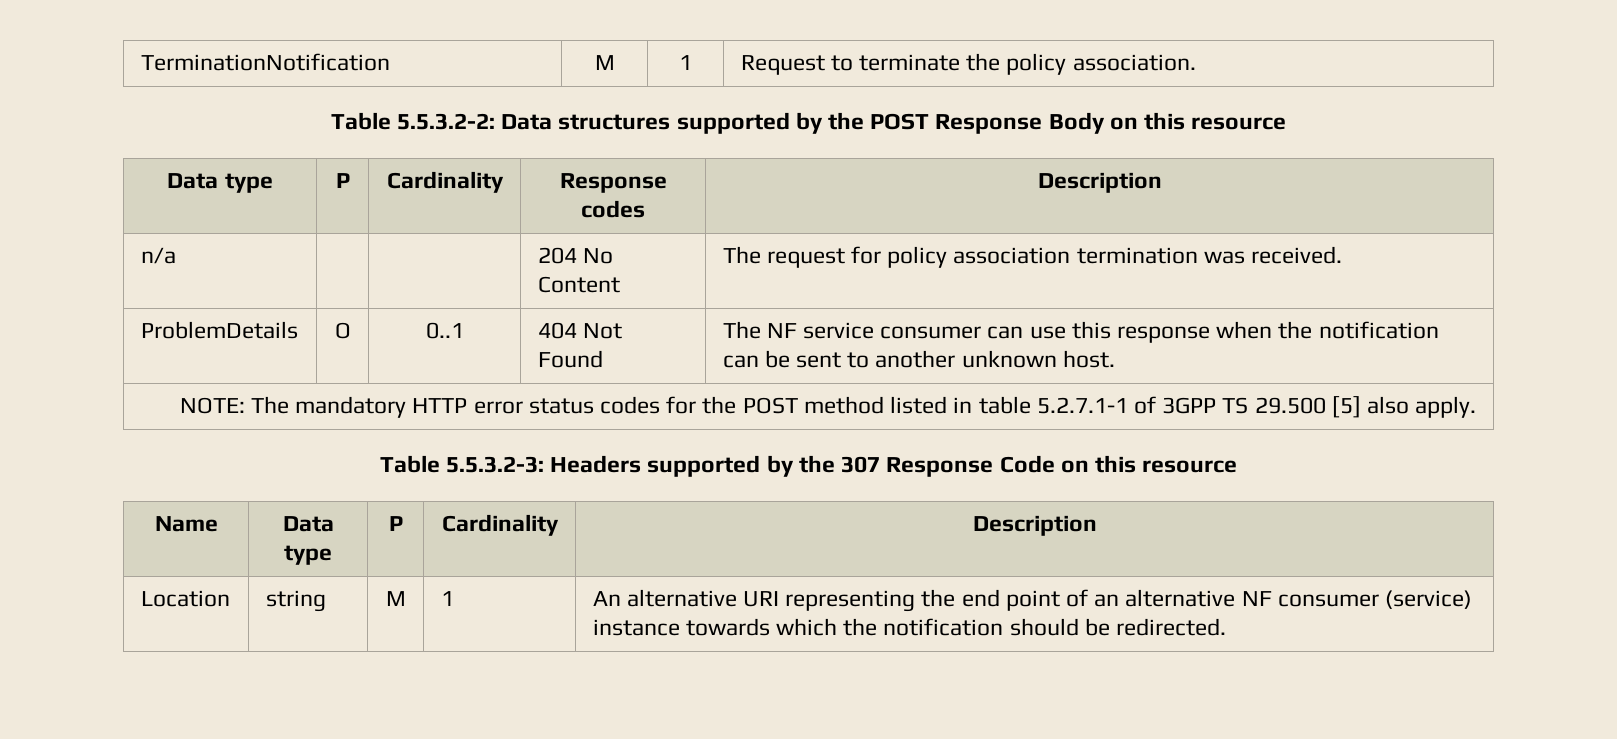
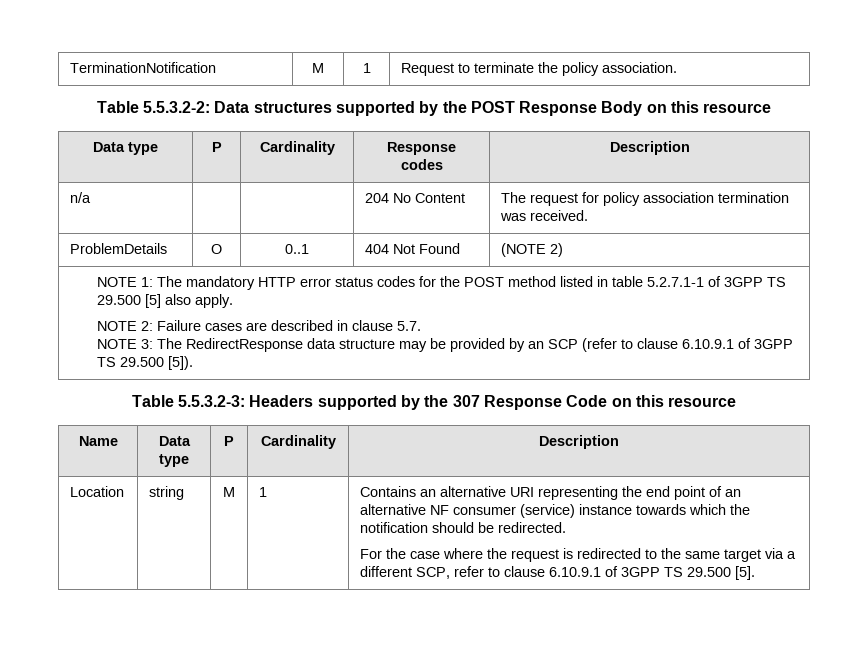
[722,321,1439,343] [722,350,1115,368] [179,397,245,414] The NF service consumer can use this response when the notification can be sent to another unknown host. // NOTE: -> [501,243,564,257] [97,277,154,287] (NOTE 2) // NOTE 1:
(1477, 407) none -> [97,320,422,331] [97,338,794,352] [97,356,194,370] // NOTE 2: Failure cases are described in clause 5.7. // NOTE 3: The RedirectResponse data structure may be provided by an SCP (refer to clause 6.10.9.1 of 3GPP TS 29.500 [5]).
[592,591,621,606] An -> [360,486,437,497] Contains an
(1226, 627) none -> [360,548,797,562] [360,566,756,580] // For the case where the request is redirected to the same target via a different SCP, refer to clause 6.10.9.1 of 3GPP TS 29.500 [5].

